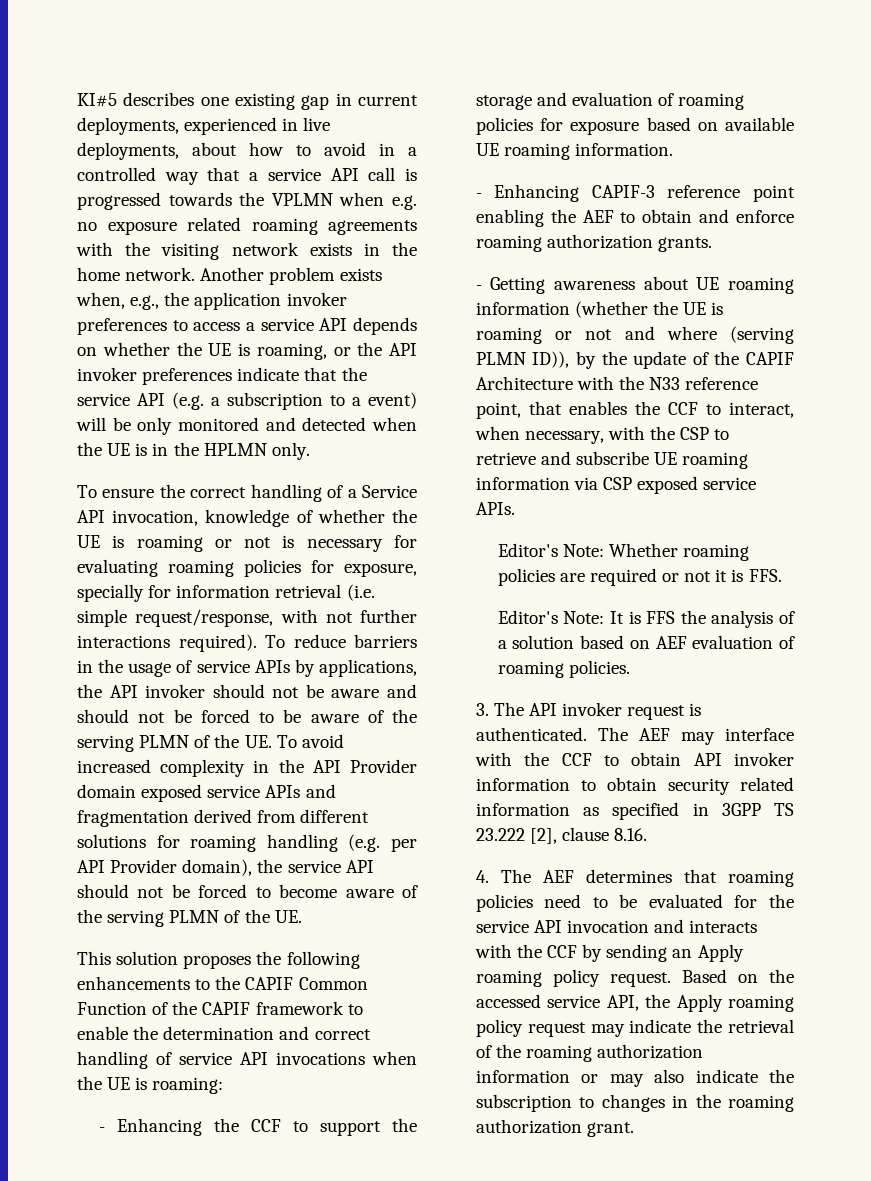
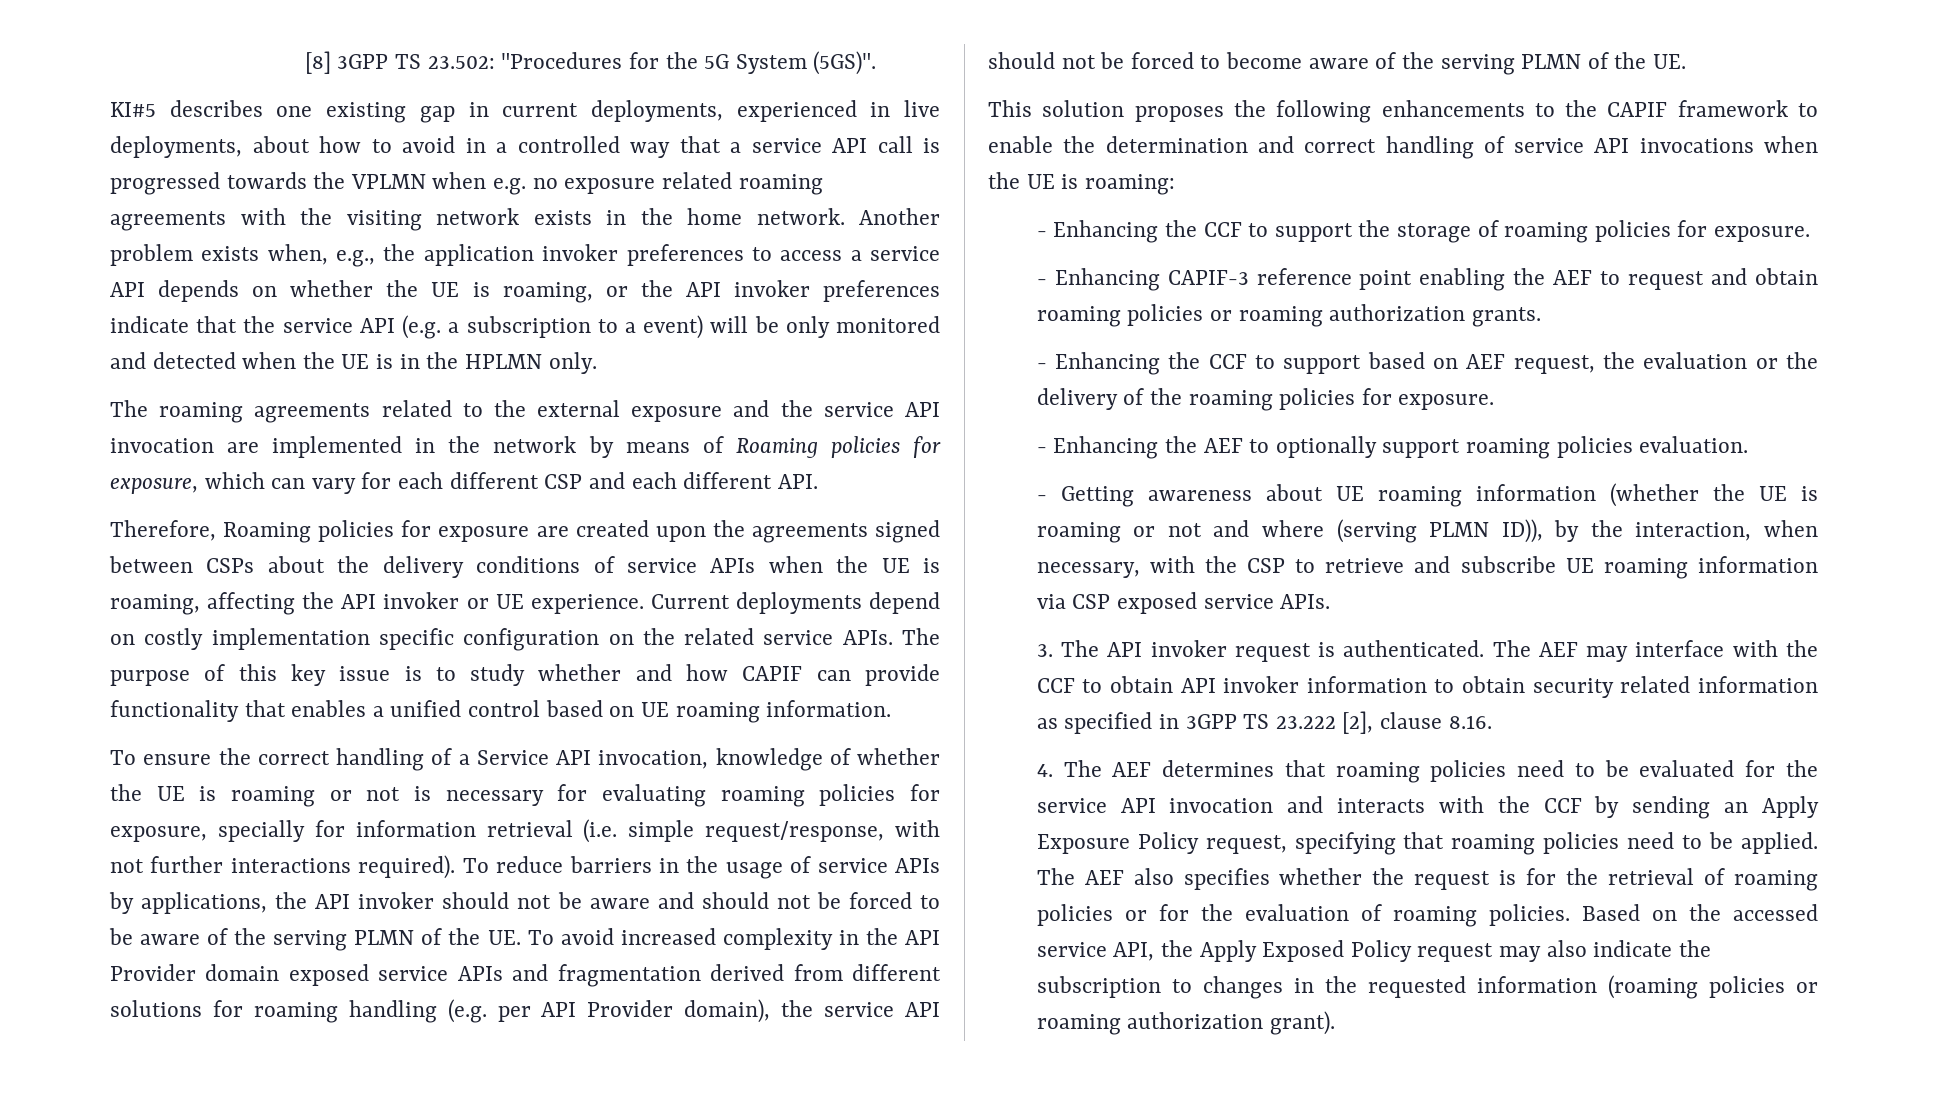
(77, 100) none -> [304,51,877,75] [8] 3GPP TS 23.502: "Procedures for the 5G System (5GS)". //
(310, 451) none -> [110,400,940,423] [110,436,942,458] [110,472,818,494] [110,520,941,543] [109,556,940,578] [110,592,941,615] [110,628,940,651] [110,664,940,686] [110,700,892,723] // The roaming agreements related to the external exposure and the service API invocation are implemented in the network by means of Roaming policies for exposure, which can vary for each different CSP and each different API. // Therefore, Roaming policies for exposure are created upon the agreements signed between CSPs about the delivery conditions of service APIs when the UE is roaming, affecting the API invoker or UE experience. Current deployments depend on costly implementation specific configuration on the related service APIs. The purpose of this key issue is to study whether and how CAPIF can provide functionality that enables a unified control based on UE roaming information.
[298,977,368,990] [77,1001,251,1015] Common Function of the CAPIF -> (1668, 109) none
[536,92,654,106] and evaluation -> (1472, 233) none
[570,117,794,135] [475,143,674,160] exposure based on available UE roaming information. -> [1714,226,1811,242] exposure.
[642,209,794,223] [475,234,713,252] obtain and enforce roaming authorization grants. -> [1628,268,1818,290] [1036,304,1541,327] [1036,352,1818,375] [1036,388,1495,411] [1036,436,1749,459] request and obtain roaming policies or roaming authorization grants. // - Enhancing the CCF to support based on AEF request, the evaluation or the delivery of the roaming policies for exposure. // - Enhancing the AEF to optionally support roaming policies evaluation.
[633,351,794,369] [475,376,759,390] [475,401,794,419] update of the CAPIF Architecture with the N33 reference point, that enables the CCF to interact, -> [1635,522,1752,541] interaction,
[497,543,750,561] [497,568,782,586] [497,610,795,628] [497,635,795,649] [497,660,630,678] // Editor's Note: Whether roaming policies are required or not it is FFS. // Editor's Note: It is FFS the analysis of a solution based on AEF evaluation of roaming policies. -> (1331, 601) none
[475,969,671,987] roaming policy request. -> [1036,832,1818,855] [1036,868,1819,891] [1036,904,1570,927] Exposure Policy request, specifying that roaming policies need to be applied. The AEF also specifies whether the request is for the retrieval of roaming policies or for the evaluation of roaming policies.
[728,995,794,1012] [475,1019,794,1037] [475,1044,704,1062] [475,1070,599,1083] roaming policy request may indicate the retrieval of the roaming authorization information or -> [1262,940,1494,962] Exposed Policy request
[728,1095,794,1112] [475,1119,634,1137] roaming authorization grant. -> [1367,975,1818,999] [1036,1011,1335,1035] requested information (roaming policies or roaming authorization grant).

